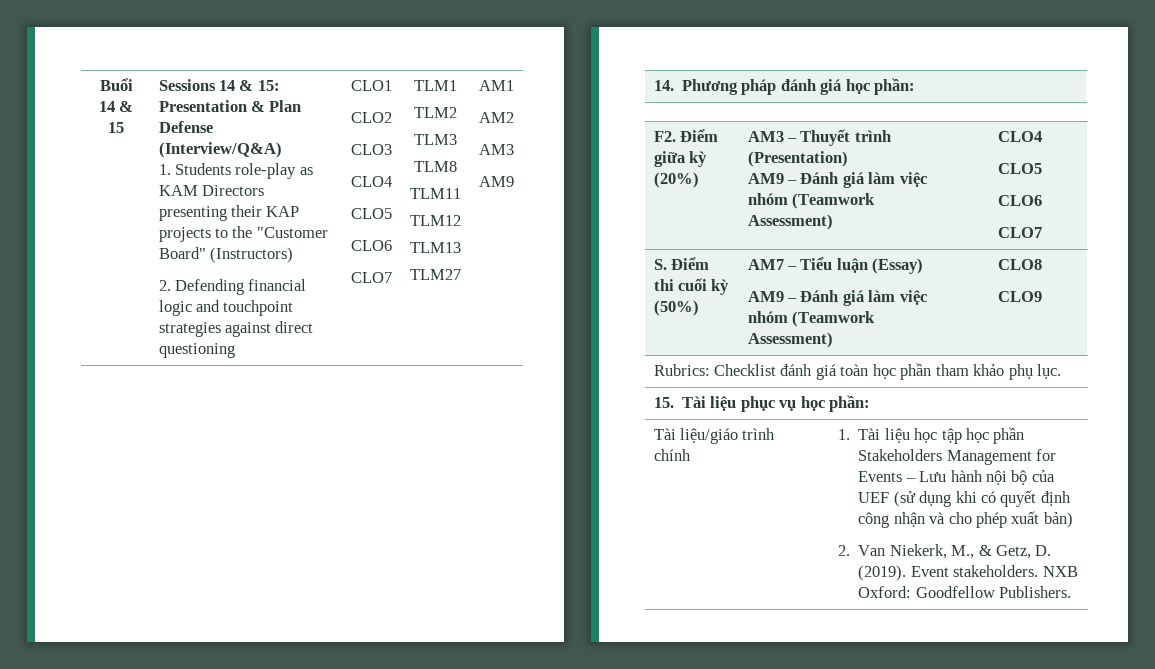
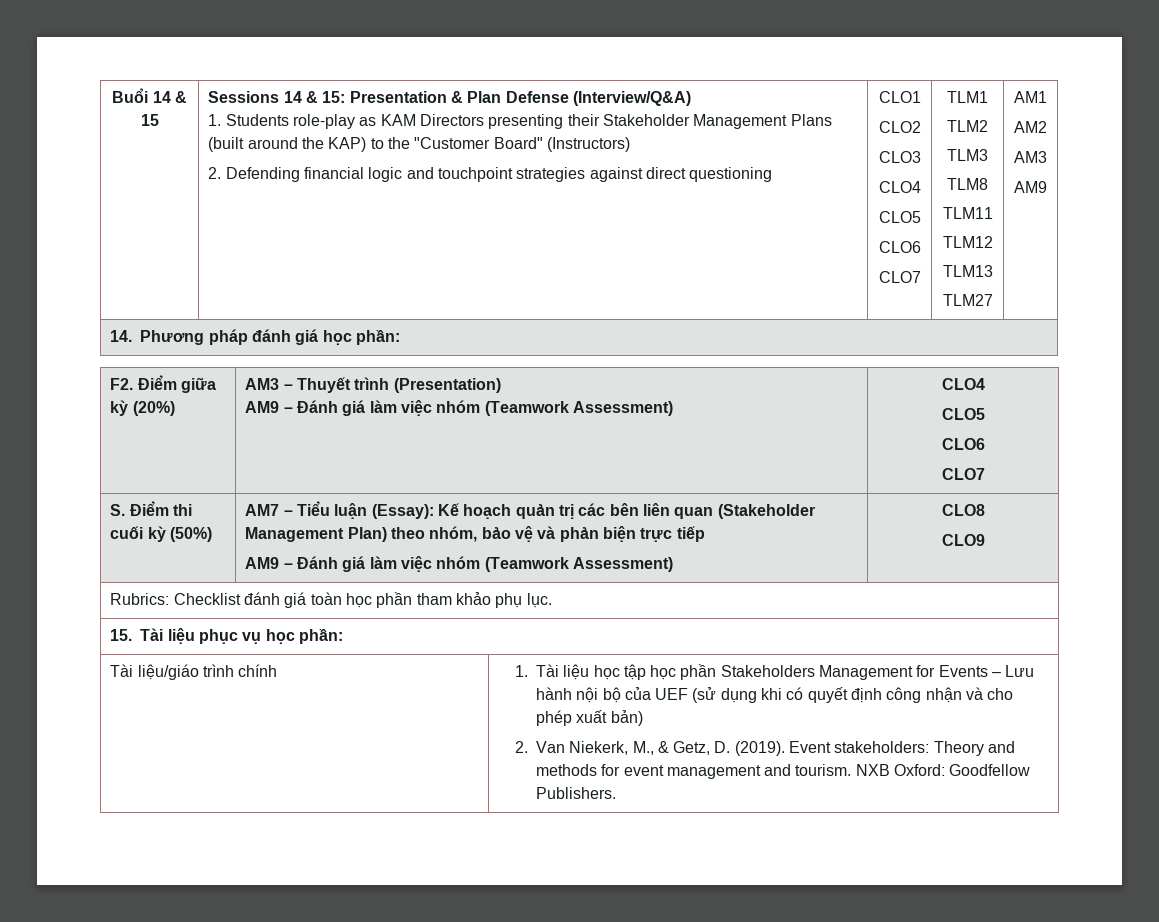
[266,206,300,217] [158,227,211,242] KAP projects -> [602,114,832,129] [208,137,367,152] Stakeholder Management Plans (built around the KAP)
[872,258,924,274] (Essay) -> [371,503,815,519] [245,526,705,542] (Essay): Kế hoạch quản trị các bên liên quan (Stakeholder Management Plan) theo nhóm, bảo vệ và phản biện trực tiếp
[953,565,1039,577] stakeholders. -> [834,741,1016,756] [535,764,852,779] stakeholders: Theory and methods for event management and tourism.

